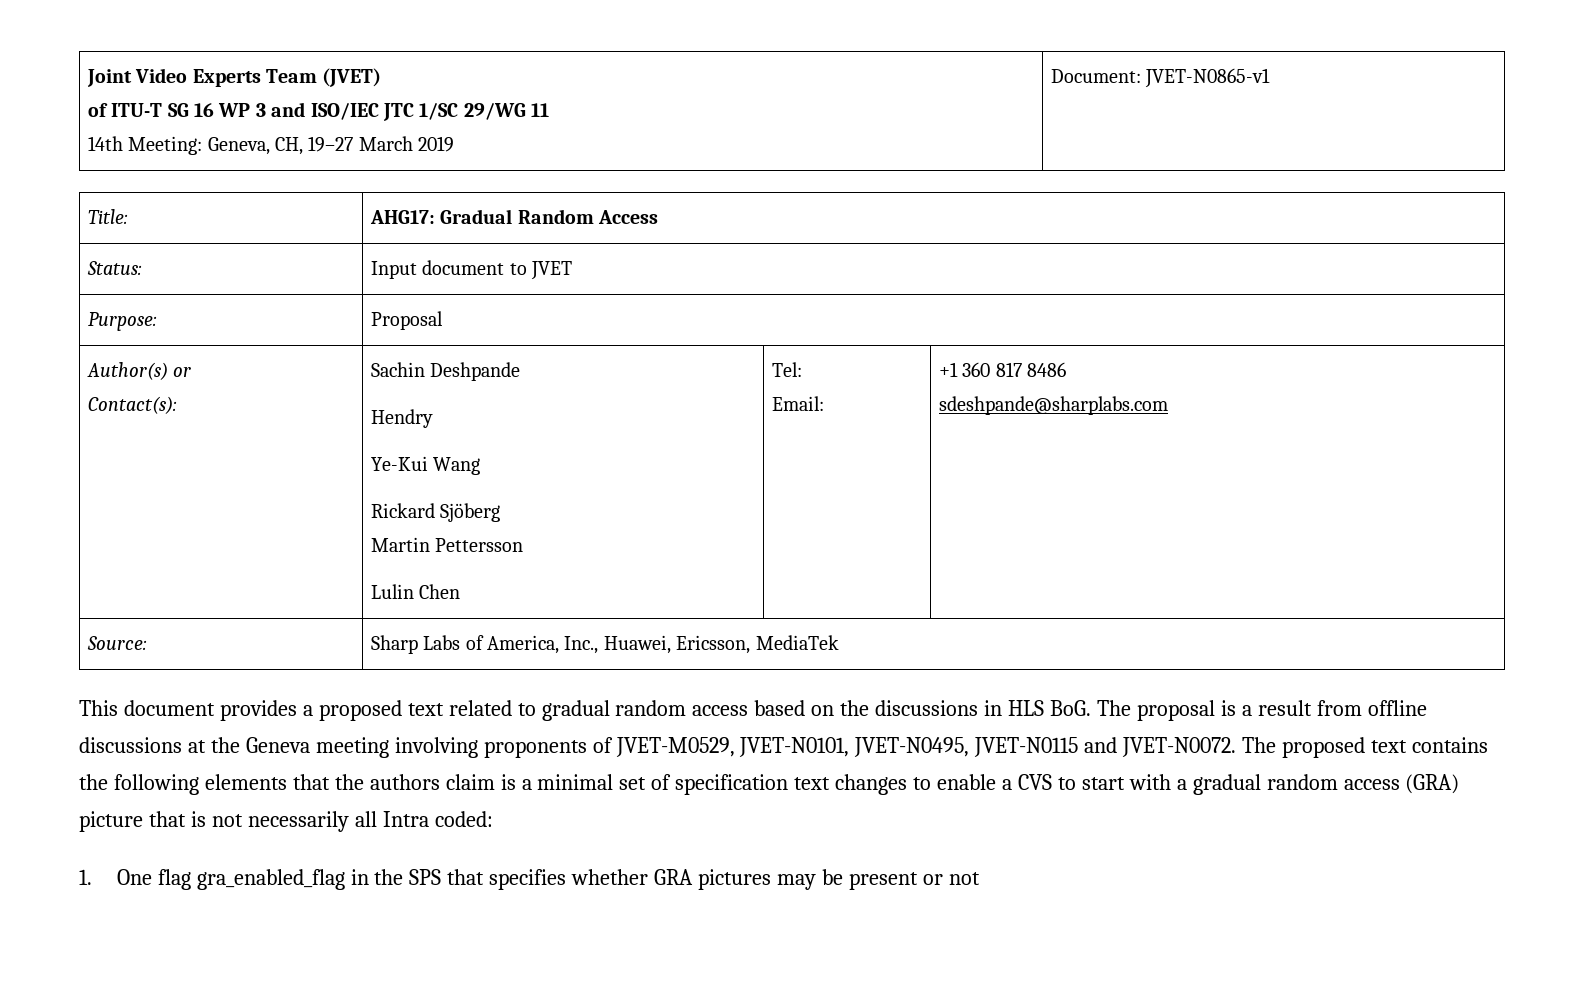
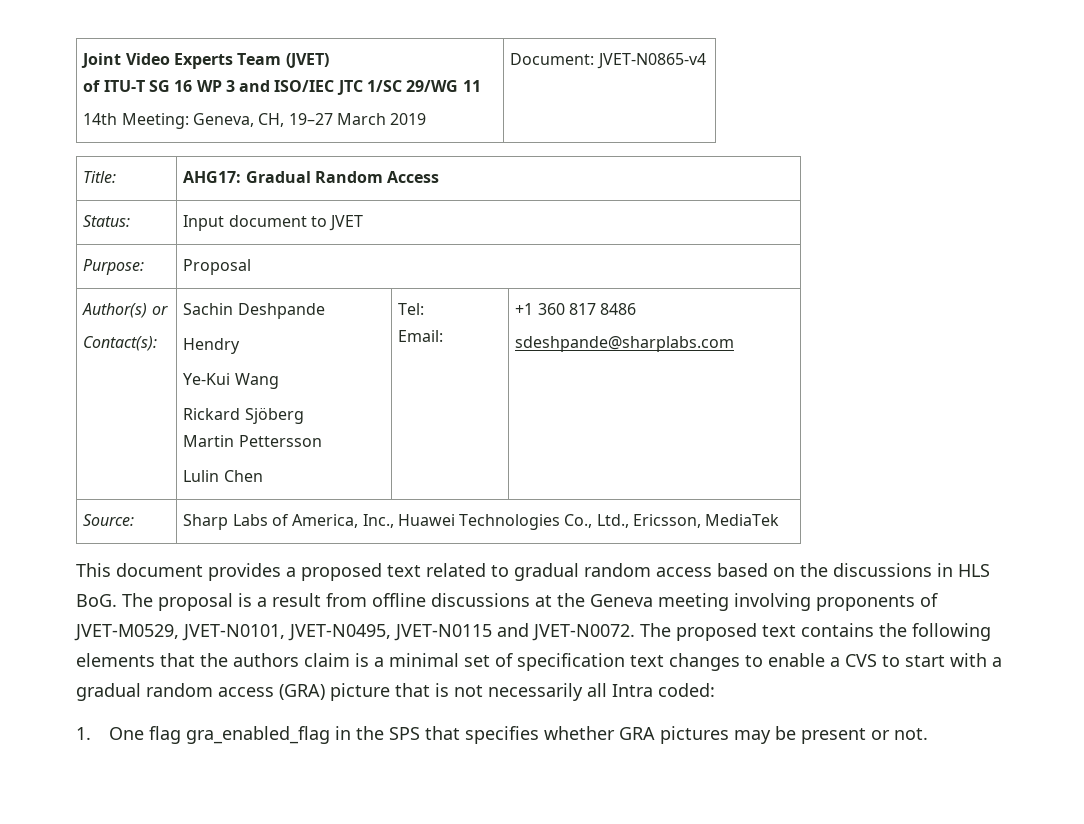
[1145,68,1271,88] JVET-N0865-v1 -> [596,53,706,69] JVET-N0865-v4
[603,635,671,654] Huawei, -> [397,514,629,530] Huawei Technologies Co., Ltd.,
[948,872,980,885] not -> [893,728,928,740] not.

